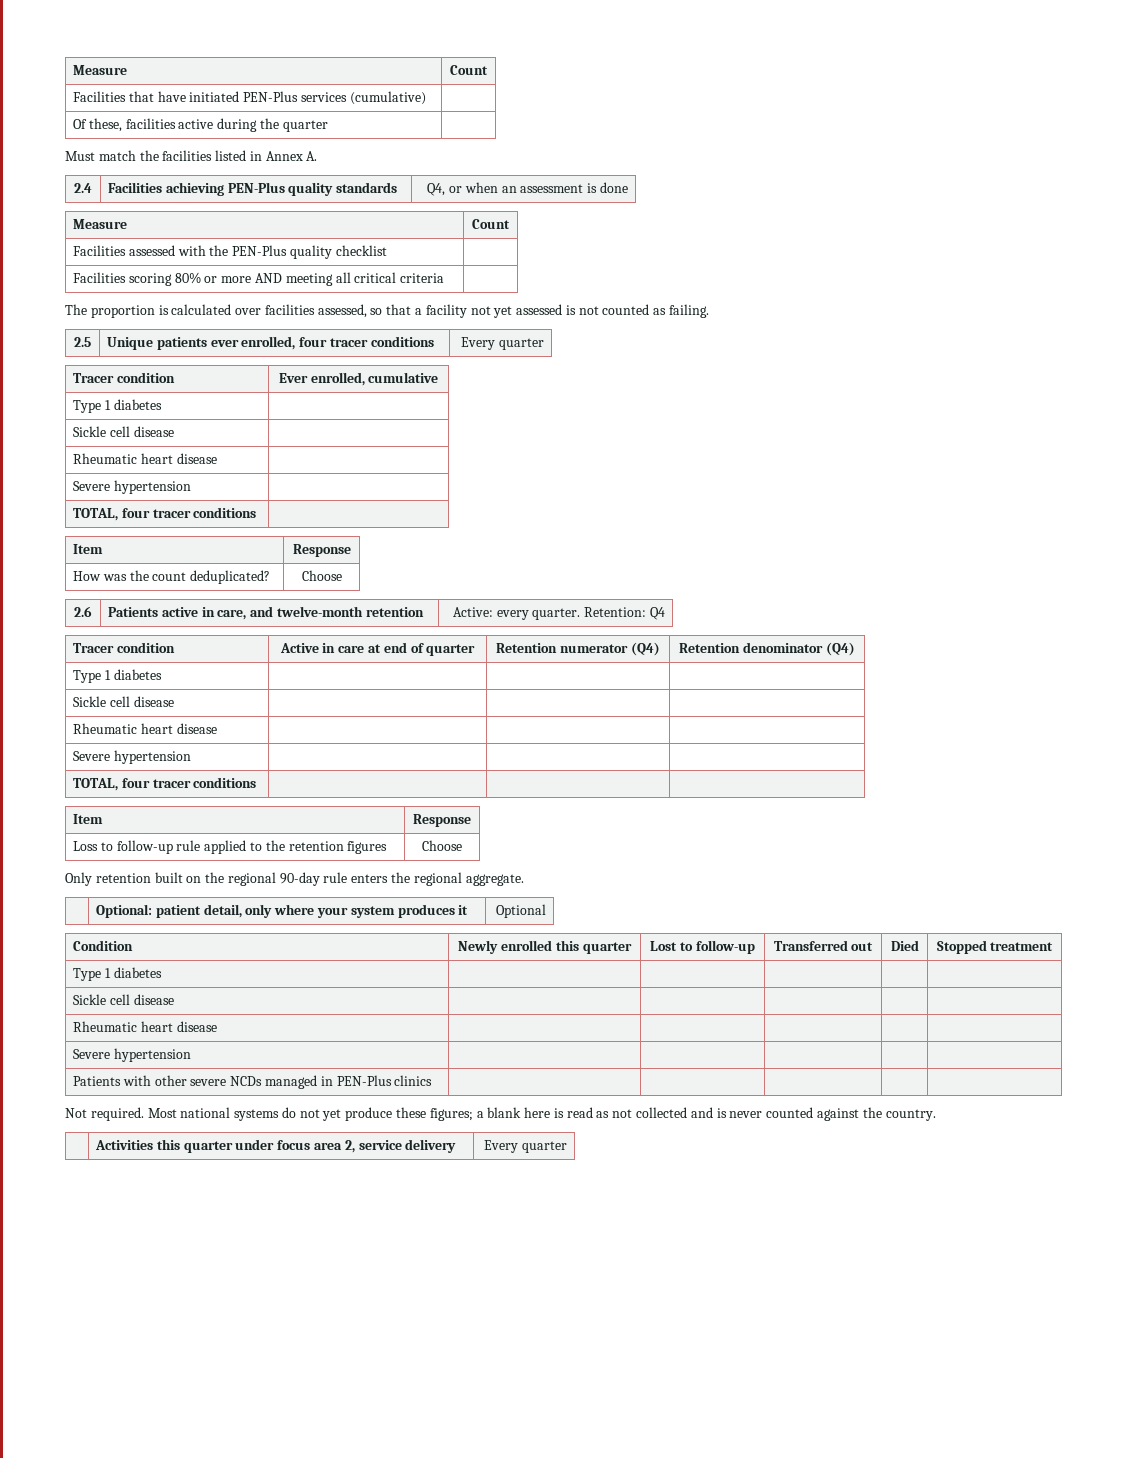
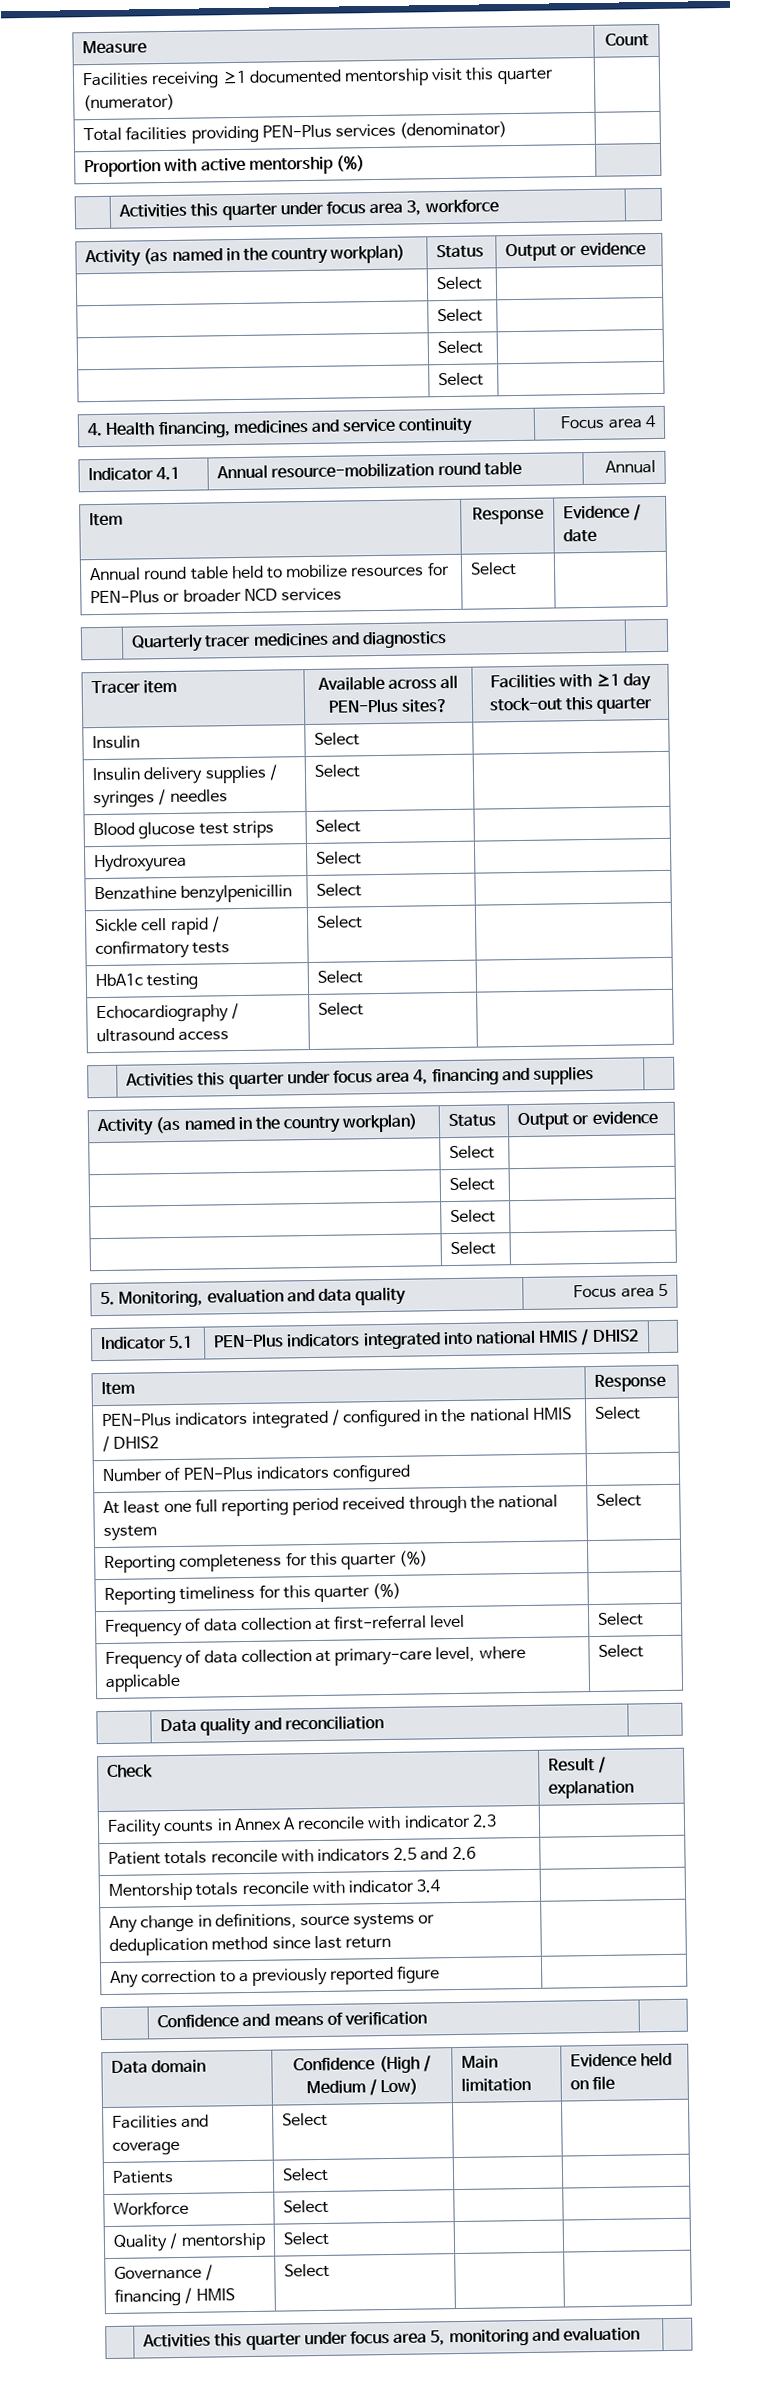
[73,65,128,75] [450,65,488,75] [73,91,426,105] [73,118,328,132] [65,150,318,161] [74,183,92,193] [108,182,398,196] [427,182,628,196] [73,219,128,229] [472,219,510,229] [73,245,387,259] [73,272,445,286] [65,304,710,318] [74,337,91,347] [107,336,434,350] [461,337,544,350] [73,372,175,383] [278,372,439,386] [73,399,162,413] [73,426,174,437] [73,453,217,464] [73,480,191,494] [73,507,257,521] [73,544,104,554] [292,544,351,557] [73,570,271,584] [301,570,342,581] [74,606,92,617] [108,606,424,620] [452,607,665,620] [73,642,175,653] [279,642,476,656] [496,642,660,656] [679,642,855,656] [73,669,162,683] [73,696,174,707] [73,723,217,734] [73,750,191,764] [73,777,257,791] [73,814,104,824] [413,814,471,827] [73,840,388,854] [422,840,462,851] [65,872,524,886] [96,904,469,918] [495,904,546,918] [73,940,134,951] [458,940,632,954] [650,940,755,954] [773,940,874,951] [890,940,919,951] [936,940,1054,954] [73,967,162,981] [73,994,174,1005] [73,1021,217,1032] [73,1048,191,1062] [73,1075,433,1089] [65,1107,936,1121] [95,1139,457,1153] [484,1140,567,1153] Measure | Count // Facilities that have initiated PEN-Plus services (cumulative) | // Of these, facilities active during the quarter | // Must match the facilities listed in Annex A. // 2.4 | Facilities achieving PEN-Plus quality standards | Q4, or when an assessment is done // Measure | Count // Facilities assessed with the PEN-Plus quality checklist | // Facilities scoring 80% or more AND meeting all critical criteria | // The proportion is calculated over facilities assessed, so that a facility not yet assessed is not counted as failing. // 2.5 | Unique patients ever enrolled, four tracer conditions | Every quarter // Tracer condition | Ever enrolled, cumulative // Type 1 diabetes | // Sickle cell disease | // Rheumatic heart disease | // Severe hypertension | // TOTAL, four tracer conditions | // Item | Response // How was the count deduplicated? | Choose // 2.6 | Patients active in care, and twelve-month retention | Active: every quarter. Retention: Q4 // Tracer condition | Active in care at end of quarter | Retention numerator (Q4) | Retention denominator (Q4) // Type 1 diabetes | | | // Sickle cell disease | | | // Rheumatic heart disease | | | // Severe hypertension | | | // TOTAL, four tracer conditions | | | // Item | Response // Loss to follow-up rule applied to the retention figures | Choose // Only retention built on the regional 90-day rule enters the regional aggregate. // | Optional: patient detail, only where your system produces it | Optional // Condition | Newly enrolled this quarter | Lost to follow-up | Transferred out | Died | Stopped treatment // Type 1 diabetes | | | | | // Sickle cell disease | | | | | // Rheumatic heart disease | | | | | // Severe hypertension | | | | | // Patients with other severe NCDs managed in PEN-Plus clinics | | | | | // Not required. Most national systems do not yet produce these figures; a blank here is read as not collected and is never counted against the country. // | Activities this quarter under focus area 2, service delivery | Every quarter -> [82,40,148,55] [604,33,649,47] [82,67,554,90] [83,93,176,112] [83,121,508,144] [84,155,366,178] [118,199,499,221] [84,244,406,268] [436,244,485,259] [505,242,646,262] [436,276,484,291] [437,308,484,323] [437,340,484,355] [438,372,485,387] [87,417,474,439] [560,415,657,430] [88,466,181,482] [216,460,522,480] [604,460,656,474] [89,512,124,527] [471,506,544,525] [563,504,642,521] [563,528,598,543] [89,561,450,582] [90,587,343,605] [470,562,518,576] [131,631,448,653] [91,679,178,695] [316,674,459,691] [327,698,450,714] [490,673,651,691] [488,696,654,714] [92,735,141,750] [314,732,361,746] [92,764,278,785] [93,789,228,809] [314,764,361,778] [93,820,274,840] [315,819,362,833] [94,853,188,873] [316,851,363,865] [94,884,293,903] [316,883,363,897] [94,916,220,936] [95,939,231,960] [316,915,364,929] [95,972,200,991] [317,970,364,984] [96,1003,240,1024] [96,1027,230,1043] [318,1002,365,1016] [125,1065,594,1090] [96,1113,419,1137] [448,1113,498,1128] [517,1111,658,1131] [449,1145,496,1160] [449,1177,496,1192] [450,1209,497,1224] [450,1241,497,1256] [100,1286,407,1308] [573,1283,668,1299] [100,1335,194,1351] [213,1329,639,1350] [101,1381,136,1396] [594,1373,667,1392] [102,1407,572,1429] [102,1435,160,1453] [595,1406,642,1420] [102,1463,412,1483] [103,1494,558,1517] [103,1525,158,1542] [596,1493,643,1507] [104,1550,429,1574] [104,1582,402,1606] [105,1614,466,1638] [597,1612,645,1626] [105,1646,526,1670] [105,1673,182,1693] [598,1644,645,1658] [160,1715,384,1736] [107,1764,154,1778] [548,1756,607,1773] [548,1779,635,1799] [107,1814,497,1837] [108,1846,476,1865] [108,1879,442,1901] [109,1912,436,1933] [109,1935,392,1956] [110,1965,441,1988] [157,2011,428,2029] [111,2059,207,2074] [293,2055,431,2074] [305,2078,419,2096] [461,2055,499,2069] [461,2076,532,2092] [570,2051,673,2068] [570,2075,616,2091] [112,2114,210,2129] [112,2140,181,2156] [282,2112,329,2127] [112,2170,175,2184] [282,2167,330,2182] [113,2200,190,2216] [283,2199,330,2214] [113,2232,266,2252] [283,2231,330,2246] [114,2264,214,2281] [114,2287,235,2307] [284,2263,331,2278] [142,2326,640,2351] Measure | Count // Facilities receiving ≥1 documented mentorship visit this quarter (numerator) | // Total facilities providing PEN-Plus services (denominator) | // Proportion with active mentorship (%) | // | Activities this quarter under focus area 3, workforce | // Activity (as named in the country workplan) | Status | Output or evidence // | Select | // | Select | // | Select | // | Select | // 4. Health financing, medicines and service continuity | Focus area 4 // Indicator 4.1 | Annual resource-mobilization round table | Annual // Item | Response | Evidence / date // Annual round table held to mobilize resources for PEN-Plus or broader NCD services | Select | // | Quarterly tracer medicines and diagnostics | // Tracer item | Available across all PEN-Plus sites? | Facilities with ≥1 day stock-out this quarter // Insulin | Select | // Insulin delivery supplies / syringes / needles | Select | // Blood glucose test strips | Select | // Hydroxyurea | Select | // Benzathine benzylpenicillin | Select | // Sickle cell rapid / confirmatory tests | Select | // HbA1c testing | Select | // Echocardiography / ultrasound access | Select | // | Activities this quarter under focus area 4, financing and supplies | // Activity (as named in the country workplan) | Status | Output or evidence // | Select | // | Select | // | Select | // | Select | // 5. Monitoring, evaluation and data quality | Focus area 5 // Indicator 5.1 | PEN-Plus indicators integrated into national HMIS / DHIS2 | // Item | Response // PEN-Plus indicators integrated / configured in the national HMIS / DHIS2 | Select // Number of PEN-Plus indicators configured | // At least one full reporting period received through the national system | Select // Reporting completeness for this quarter (%) | // Reporting timeliness for this quarter (%) | // Frequency of data collection at first-referral level | Select // Frequency of data collection at primary-care level, where applicable | Select // | Data quality and reconciliation | // Check | Result / explanation // Facility counts in Annex A reconcile with indicator 2.3 | // Patient totals reconcile with indicators 2.5 and 2.6 | // Mentorship totals reconcile with indicator 3.4 | // Any change in definitions, source systems or deduplication method since last return | // Any correction to a previously reported figure | // | Confidence and means of verification | // Data domain | Confidence (High / Medium / Low) | Main limitation | Evidence held on file // Facilities and coverage | Select | | // Patients | Select | | // Workforce | Select | | // Quality / mentorship | Select | | // Governance / financing / HMIS | Select | | // | Activities this quarter under focus area 5, monitoring and evaluation |

